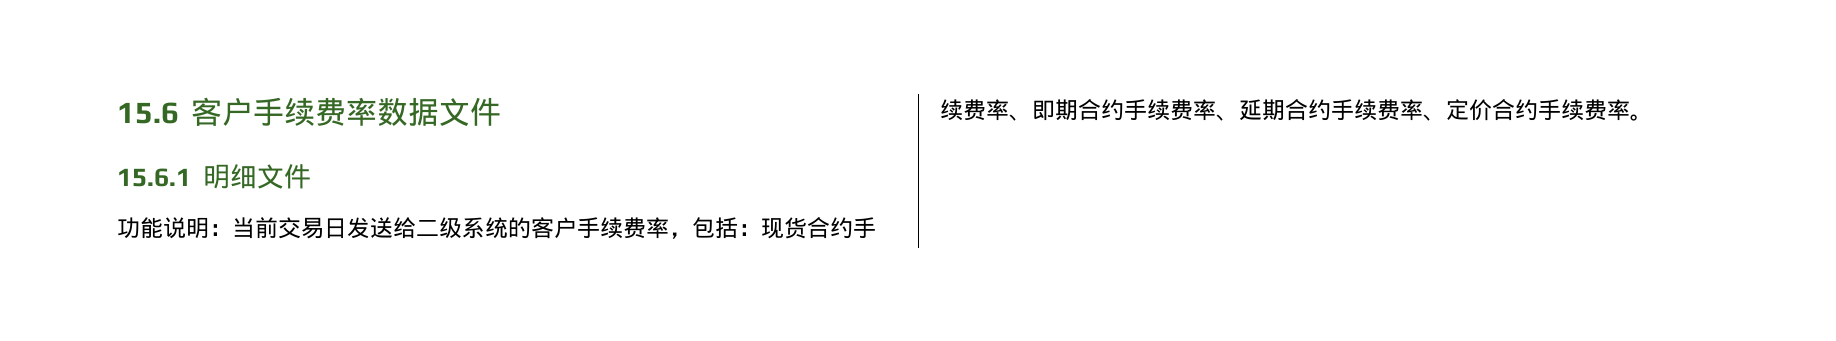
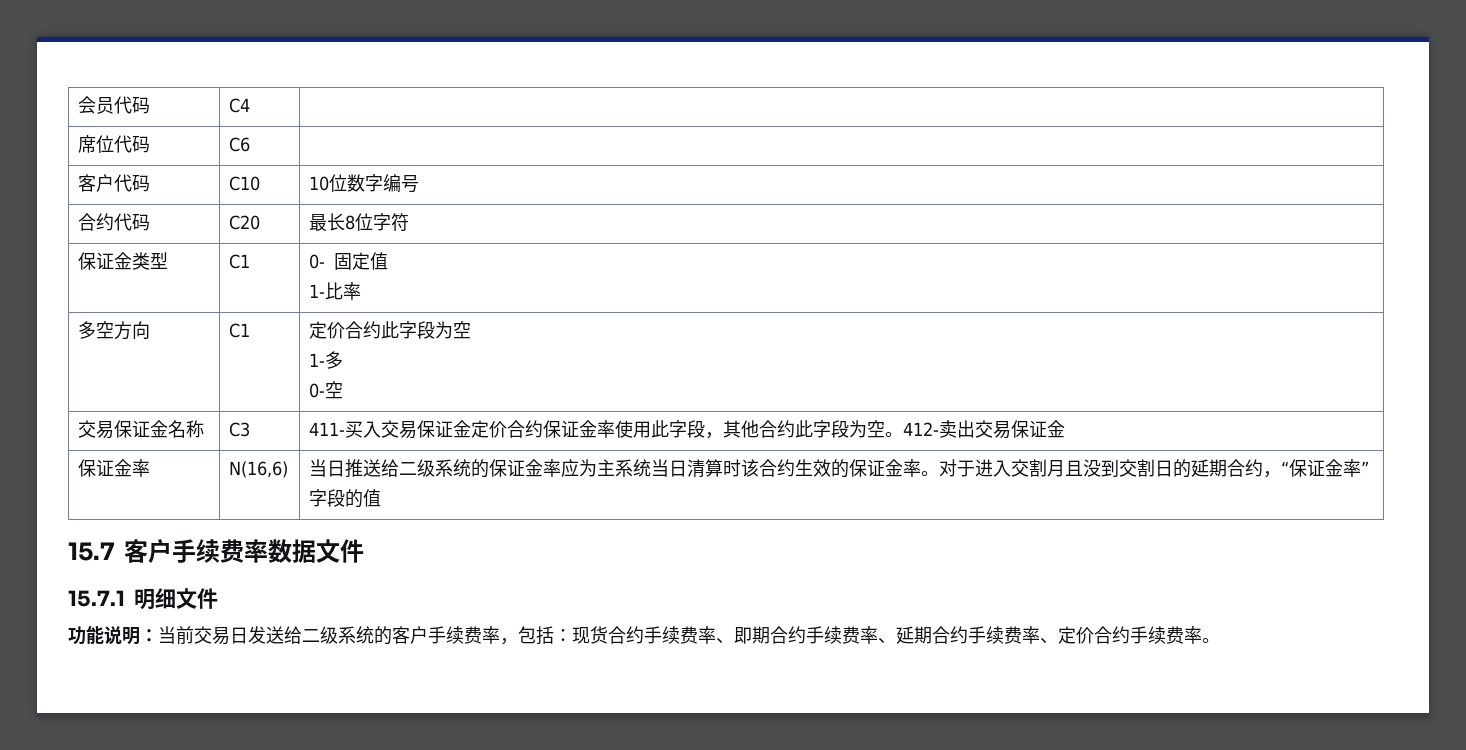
[117,102,179,124] 15.6 -> [78,96,151,114] [229,98,251,113] [78,135,151,153] [229,137,251,152] [78,174,151,192] [229,176,261,191] [309,174,420,193] [78,213,151,231] [229,215,261,230] [309,213,410,232] [78,252,169,270] [229,254,251,269] [309,252,389,270] [309,282,362,300] [78,321,151,340] [229,323,251,338] [309,321,472,339] [309,351,344,369] [309,381,344,399] [78,420,205,439] [229,422,251,437] [309,420,1066,439] [78,459,151,477] [229,461,289,478] [309,459,1370,478] [309,489,382,508] [68,542,115,561] 会员代码 | C4 | // 席位代码 | C6 | // 客户代码 | C10 | 10位数字编号 // 合约代码 | C20 | 最长8位字符 // 保证金类型 | C1 | 0-固定值 // 1-比率 // 多空方向 | C1 | 定价合约此字段为空 // 1-多 // 0-空 // 交易保证金名称 | C3 | 411-买入交易保证金定价合约保证金率使用此字段，其他合约此字段为空。412-卖出交易保证金 // 保证金率 | N(16,6) | 当日推送给二级系统的保证金率应为主系统当日清算时该合约生效的保证金率。对于进入交割月且没到交割日的延期合约，“保证金率”字段的值 // 15.7
[117,168,191,187] 15.6.1 -> [68,590,125,607] 15.7.1

